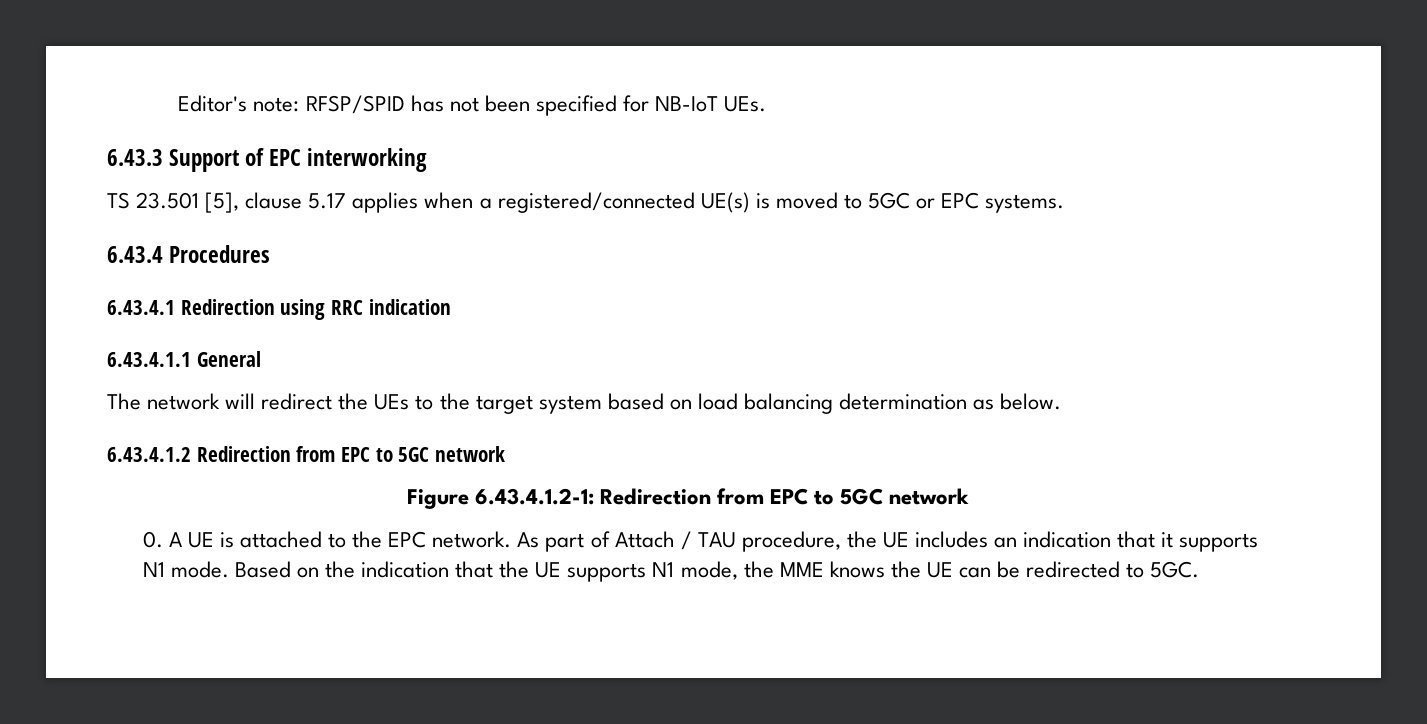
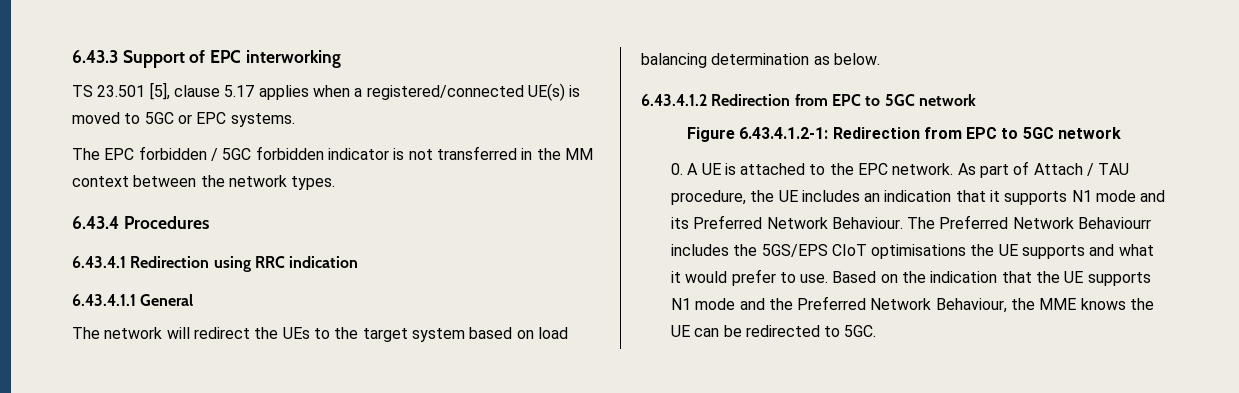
[178,95,767,116] Editor's note: RFSP/SPID has not been specified for NB-IoT UEs. // -> (72, 56) none
(1065, 203) none -> [72,146,593,161] [72,175,336,190] // The EPC forbidden / 5GC forbidden indicator is not transferred in the MM context between the network types.
[170,561,229,578] mode. -> [1096,190,1166,202] [670,215,1152,229] [670,244,1154,259] [670,269,829,286] mode and its Preferred Network Behaviour. The Preferred Network Behaviourr includes the 5GS/EPS CIoT optimisations the UE supports and what it would prefer to use.
[680,561,738,580] mode, -> [695,296,1007,313] mode and the Preferred Network Behaviour,

